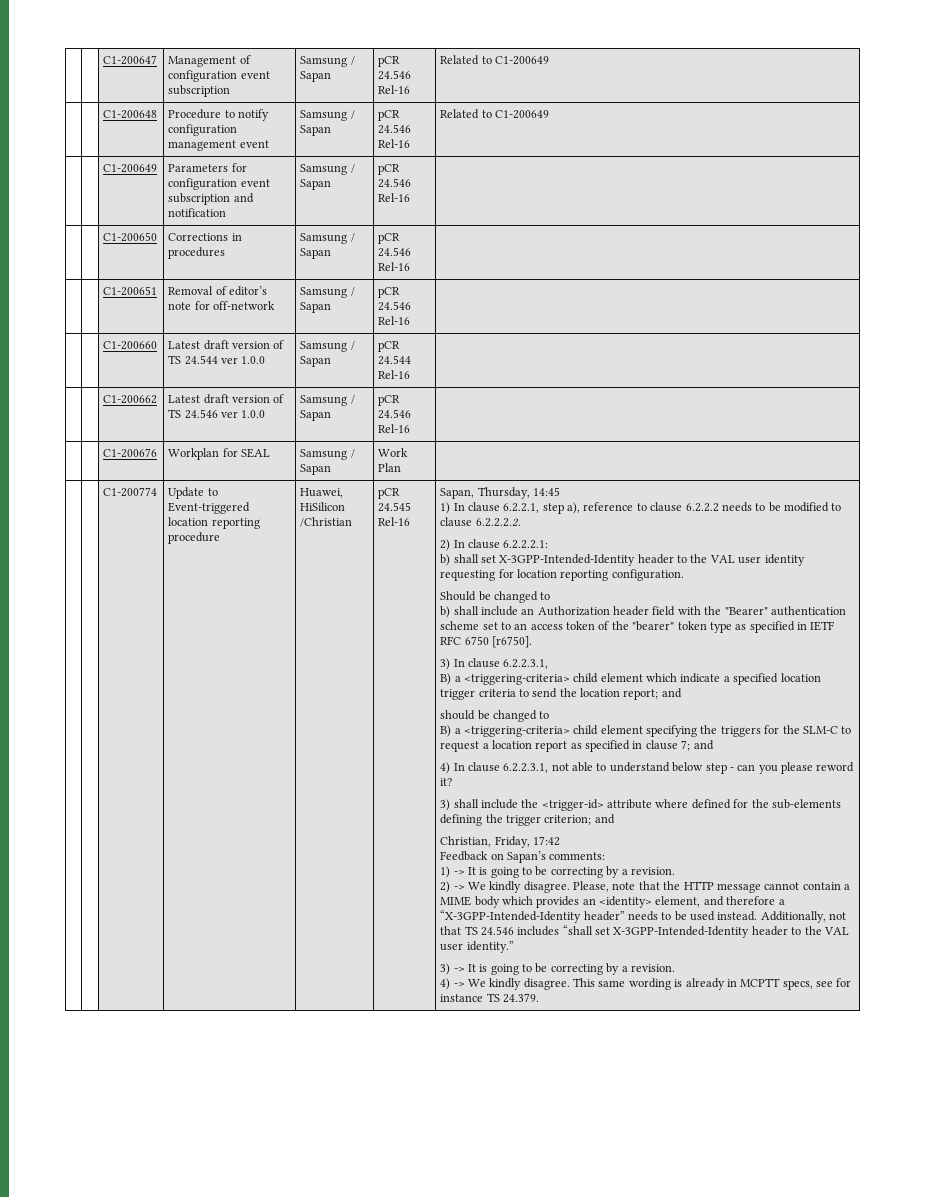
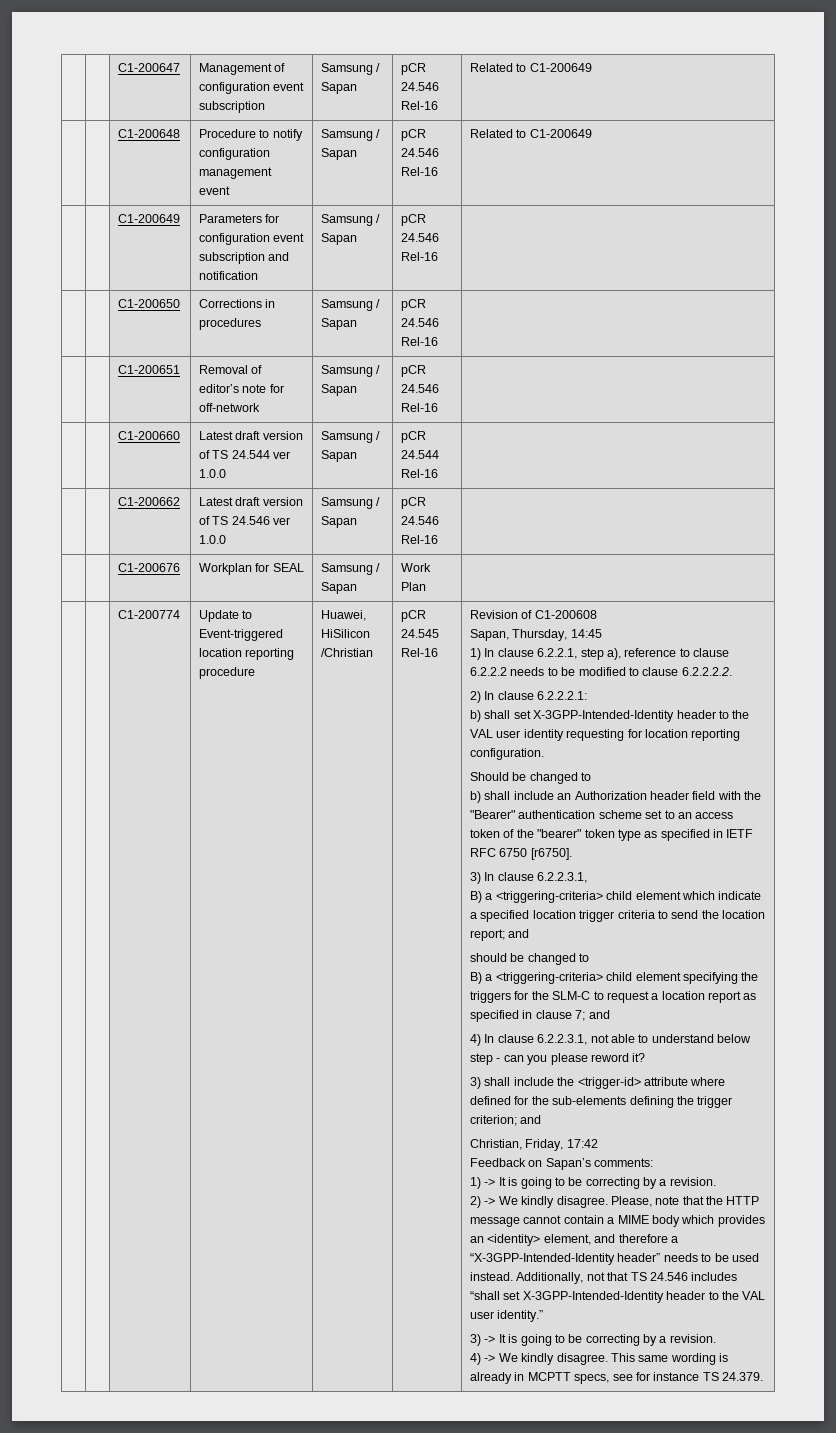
(411, 521) none -> [470,610,597,619] Revision of C1-200608 //

